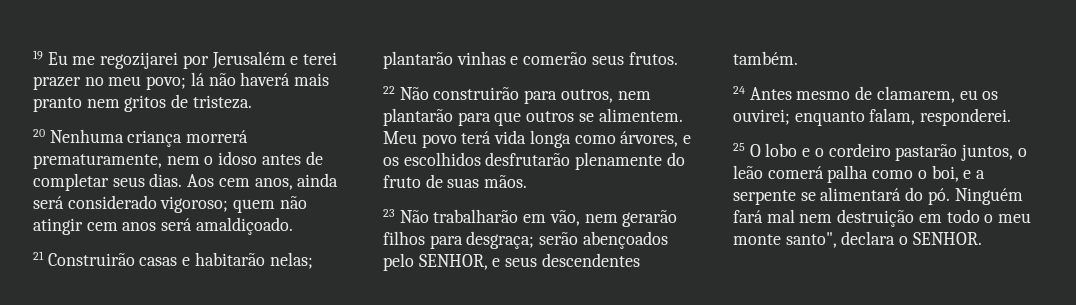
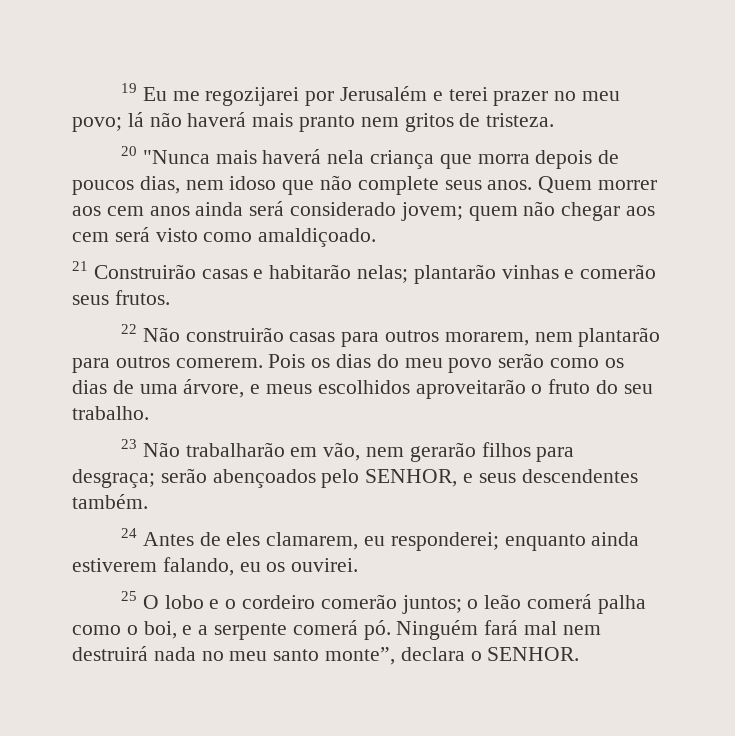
[49,129,249,147] [33,151,323,169] [33,173,293,191] Nenhuma criança morrerá prematuramente, nem o idoso antes de completar seus dias. Aos cem anos, -> [142,149,620,169] [72,175,658,195] [72,206,190,216] "Nunca mais haverá nela criança que morra depois de poucos dias, nem idoso que não complete seus anos. Quem morrer aos cem anos
[160,196,229,213] vigoroso; -> [400,202,463,221] jovem;
[33,218,193,235] atingir cem anos será -> [561,202,656,221] [72,227,253,242] chegar aos cem será visto como
[524,89,651,104] [383,108,683,126] [383,130,692,148] [383,152,685,170] [383,174,528,188] para outros, nem plantarão para que outros se alimentem. Meu povo terá vida longa como árvores, e os escolhidos desfrutarão plenamente do fruto de suas mãos. -> [289,327,661,347] [72,353,624,373] [72,379,653,399] [72,406,149,420] casas para outros morarem, nem plantarão para outros comerem. Pois os dias do meu povo serão como os dias de uma árvore, e meus escolhidos aproveitarão o fruto do seu trabalho.
[796,86,999,103] [733,108,1012,126] mesmo de clamarem, eu os ouvirei; enquanto falam, responderei. -> [199,532,640,551] [72,557,359,576] de eles clamarem, eu responderei; enquanto ainda estiverem falando, eu os ouvirei.
[895,144,1014,161] pastarão juntos, -> [320,594,462,614] comerão juntos;
[800,187,924,201] se alimentará do -> [292,620,358,635] comerá
[837,209,1032,227] [733,232,837,248] destruição em todo o meu monte santo", -> [72,646,396,665] destruirá nada no meu santo monte”,

